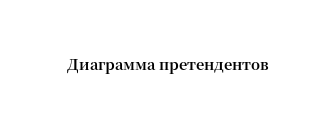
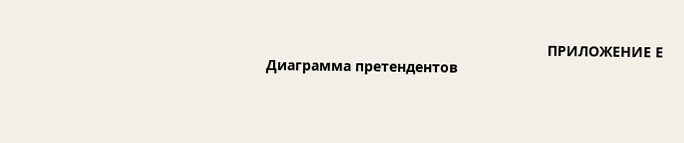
(66, 66) none -> [547,45,664,58] ПРИЛОЖЕНИЕ Е //

